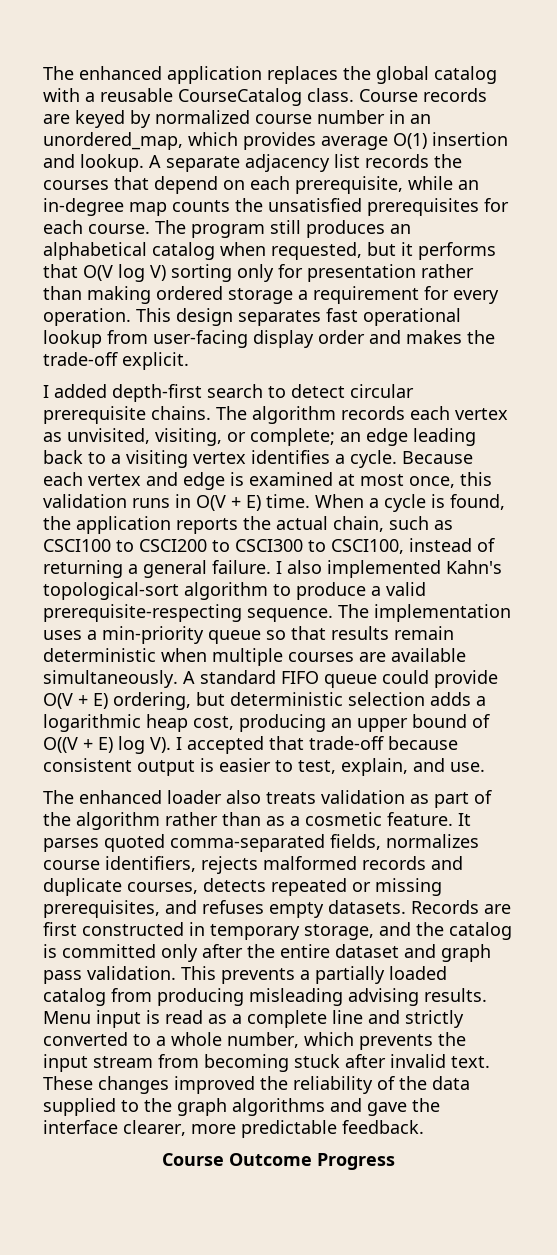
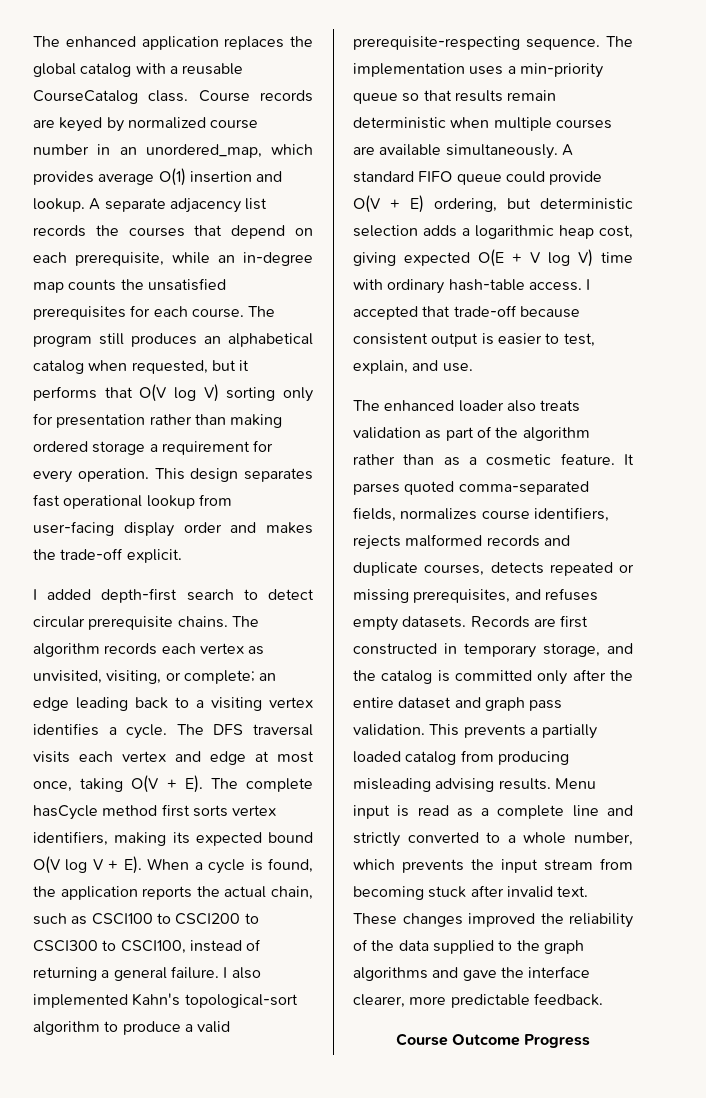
[402,451,473,464] Because -> [176,724,313,736] [33,751,70,763] The DFS traversal visits
[230,472,333,486] is examined -> (246, 758) none
[460,472,492,486] [43,494,310,511] this validation runs in O(V + E) time. -> [80,775,313,793] [33,804,277,820] [33,831,313,846] [33,856,142,874] taking O(V + E). The complete hasCycle method first sorts vertex identifiers, making its expected bound O(V log V + E).
[239,714,490,732] [43,736,171,754] producing an upper bound of O((V + E) log V). -> [353,249,633,267] [353,279,582,294] giving expected O(E + V log V) time with ordinary hash-table access.

